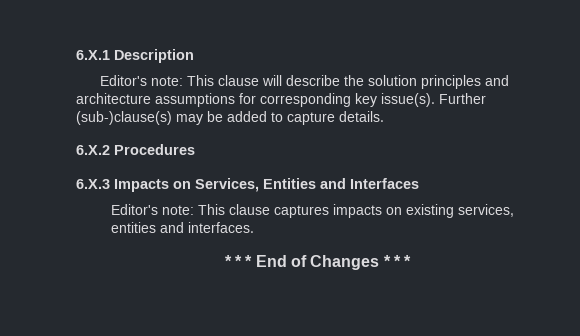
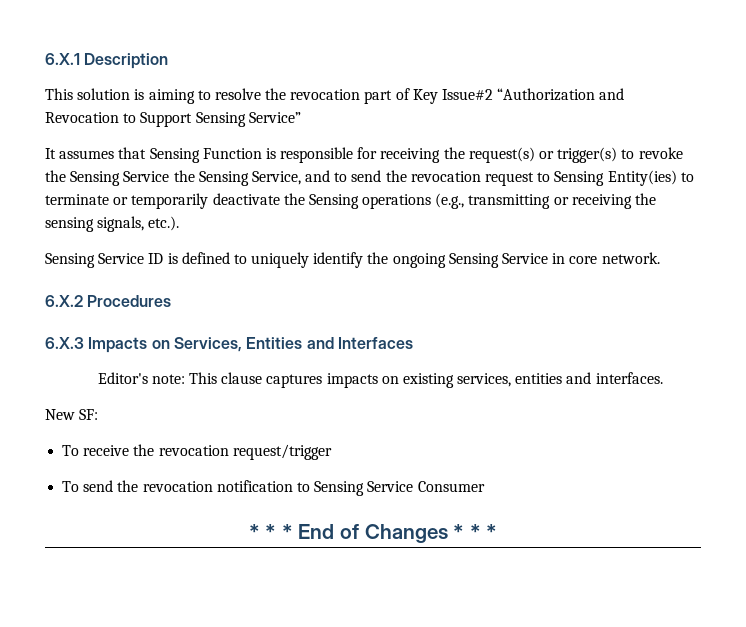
[100,75,510,89] [76,93,486,107] [76,111,384,125] Editor's note: This clause will describe the solution principles and architecture assumptions for corresponding key issue(s). Further (sub-)clause(s) may be added to capture details. -> [45,88,625,104] [45,112,301,127] [45,147,683,163] [45,170,694,186] [45,193,657,209] [45,216,180,232] [45,252,660,268] This solution is aiming to resolve the revocation part of Key Issue#2 “Authorization and Revocation to Support Sensing Service” // It assumes that Sensing Function is responsible for receiving the request(s) or trigger(s) to revoke the Sensing Service the Sensing Service, and to send the revocation request to Sensing Entity(ies) to terminate or temporarily deactivate the Sensing operations (e.g., transmitting or receiving the sensing signals, etc.). // Sensing Service ID is defined to uniquely identify the ongoing Sensing Service in core network.
(254, 227) none -> [45,409,99,420] [62,444,332,460] [62,480,485,496] // New SF: // To receive the revocation request/trigger // To send the revocation notification to Sensing Service Consumer

